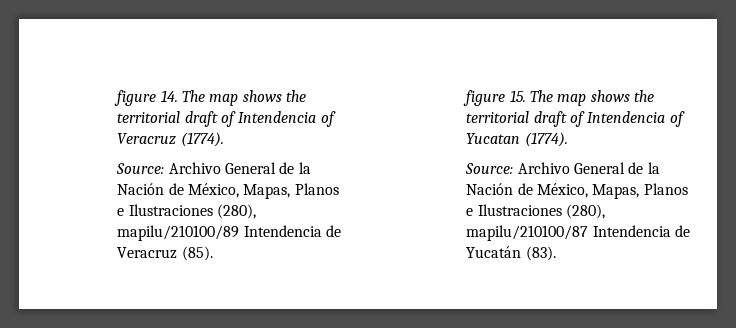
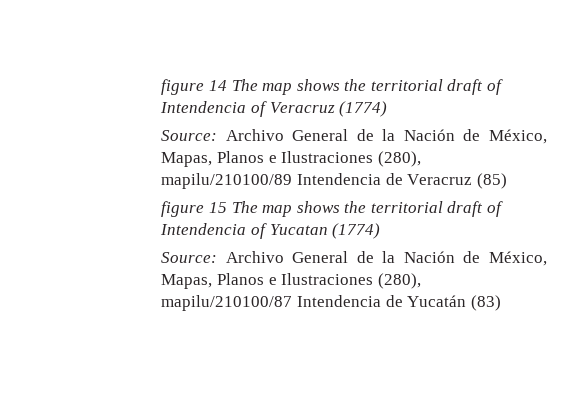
[114,90,178,106] figure 14. -> [161,79,227,95] figure 14
[180,132,224,147] (1774). -> [339,101,388,117] (1774)
[181,246,213,261] [463,90,526,106] (85). // figure 15. -> [476,173,507,189] [161,201,227,217] (85) // figure 15
[524,132,568,147] (1774). -> [332,223,381,239] (1774)
[525,246,556,261] (83). -> [470,295,501,311] (83)

